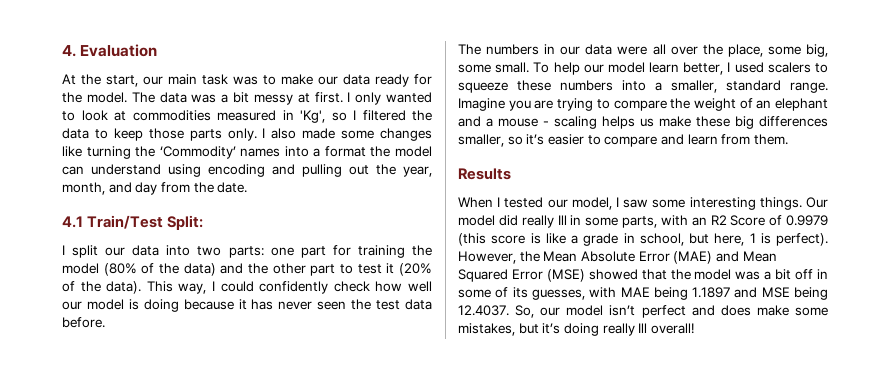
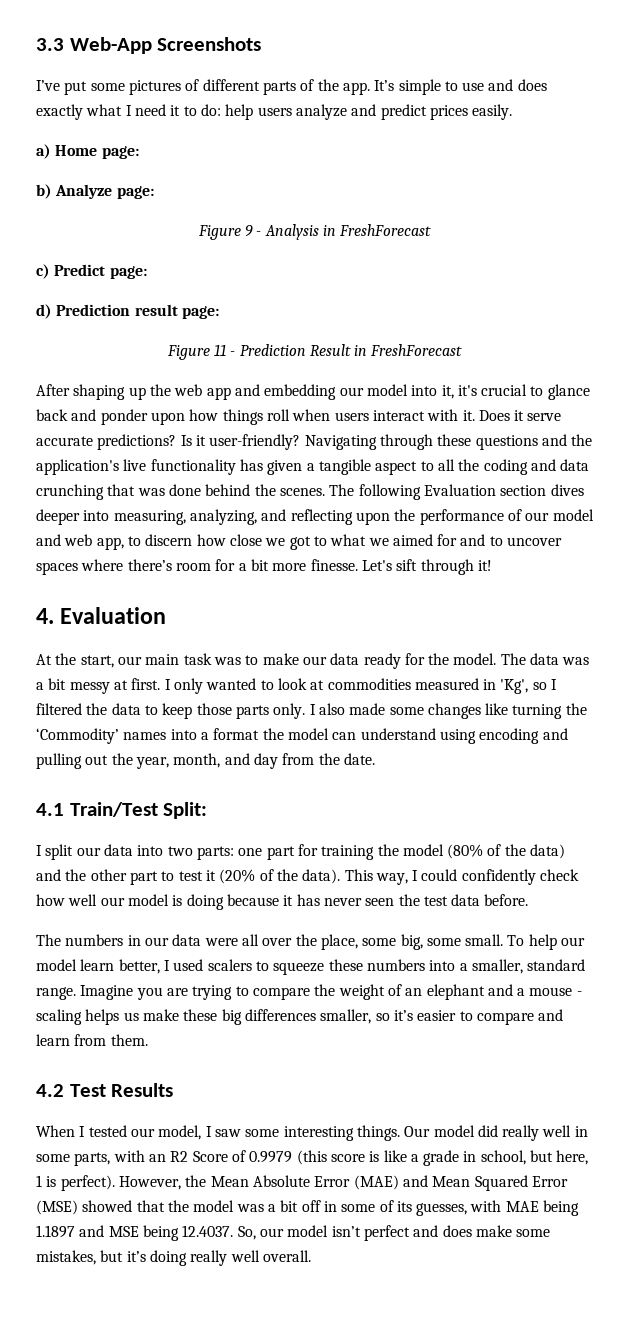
(62, 51) none -> [36,37,262,54] [36,79,547,95] [36,104,513,120] [36,144,139,159] [36,184,154,199] [197,224,432,240] [36,264,147,279] [36,304,219,319] [166,344,463,360] [36,384,590,400] [36,409,562,425] [36,434,593,450] [36,459,590,475] [36,484,584,500] [36,509,594,525] [36,534,563,550] [36,559,492,575] 3.3 Web-App Screenshots // I’ve put some pictures of different parts of the app. It’s simple to use and does exactly what I need it to do: help users analyze and predict prices easily. // a) Home page: // b) Analyze page: // Figure 9 - Analysis in FreshForecast // c) Predict page: // d) Prediction result page: // Figure 11 - Prediction Result in FreshForecast // After shaping up the web app and embedding our model into it, it's crucial to glance back and ponder upon how things roll when users interact with it. Does it serve accurate predictions? Is it user-friendly? Navigating through these questions and the application's live functionality has given a tangible aspect to all the coding and data crunching that was done behind the scenes. The following Evaluation section dives deeper into measuring, analyzing, and reflecting upon the performance of our model and web app, to discern how close we got to what we aimed for and to uncover spaces where there’s room for a bit more finesse. Let's sift through it! //
(788, 139) none -> [36,1084,106,1097] 4.2 Test
[557,215,567,225] Ill -> [542,1125,572,1137] well
[638,323,694,334] Ill overall! -> [230,1250,311,1262] well overall.

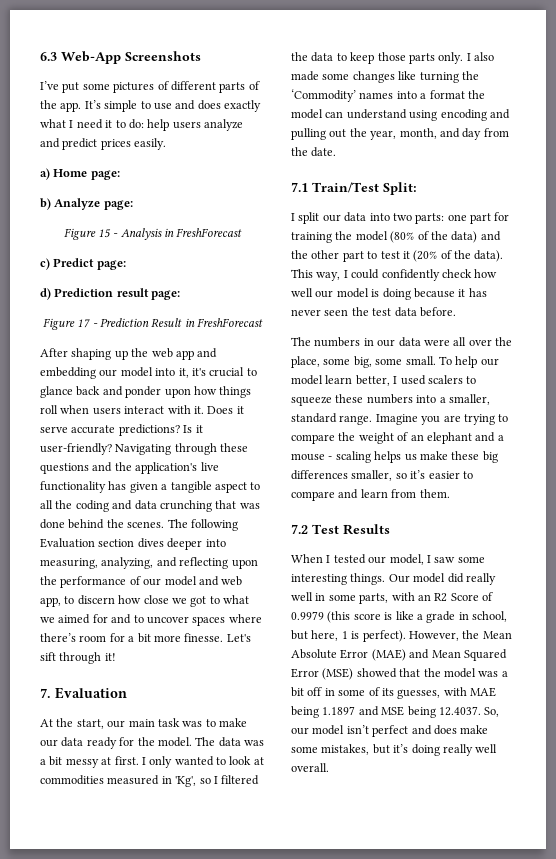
[36,38,64,51] 3.3 -> [40,52,57,61] 6.3
[245,225,254,237] 9 -> [97,229,111,238] 15
[213,344,226,356] 11 -> [77,319,91,328] 17
[36,608,54,624] 4. -> [40,688,51,698] 7.
[36,803,64,816] 4.1 -> [291,182,308,192] 7.1
[36,1084,64,1097] 4.2 -> [291,524,308,534] 7.2

